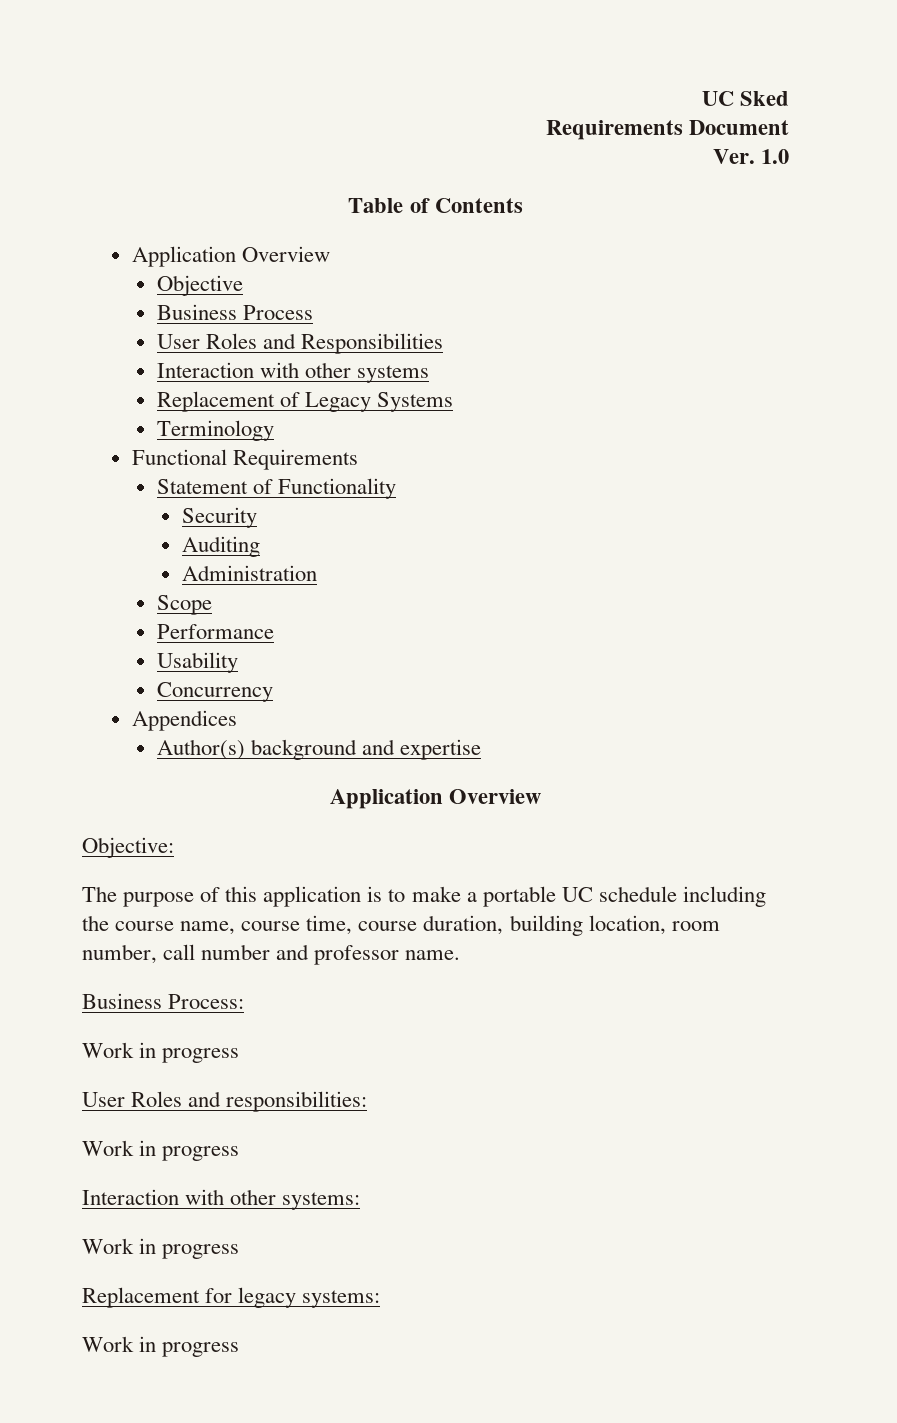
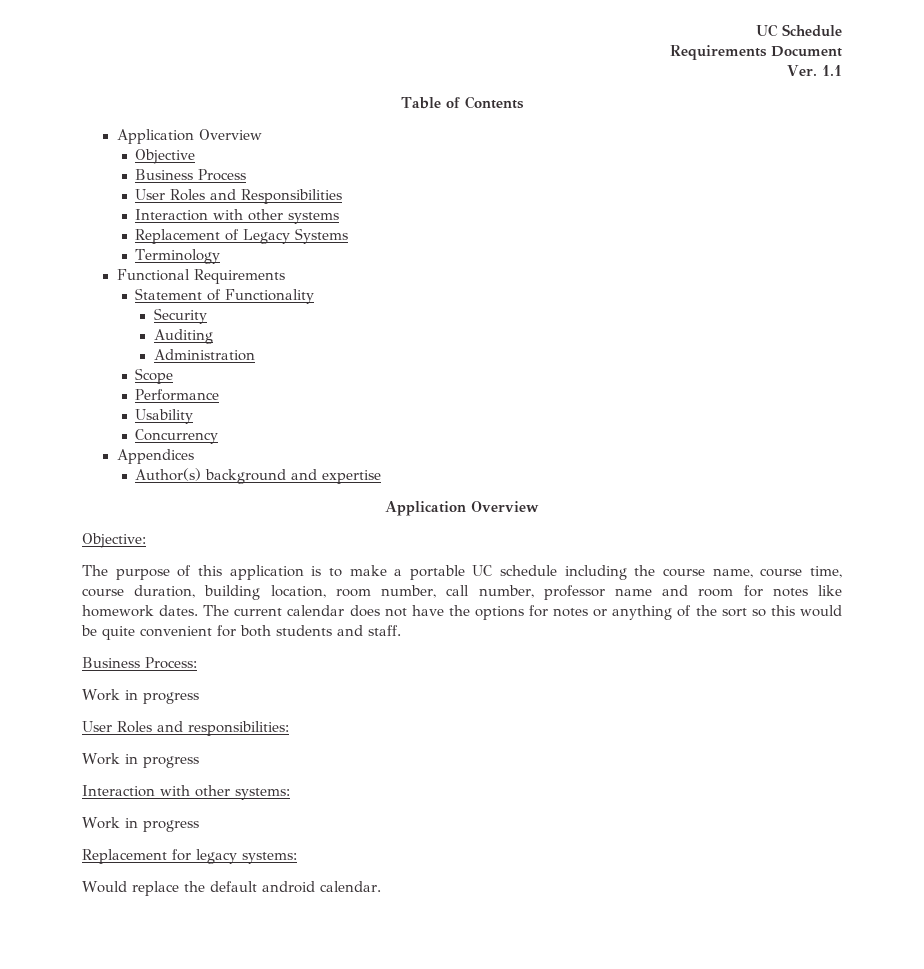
[701,91,789,106] UC Sked -> [756,24,842,37] UC Schedule
[761,149,789,164] 1.0 -> [822,65,842,76] 1.1
[201,944,461,965] number and professor name. -> [478,585,842,600] [82,605,842,620] [81,625,401,640] number, professor name and room for notes like homework dates. The current calendar does not have the options for notes or anything of the sort so this would be quite convenient for both students and staff.
[82,1336,240,1357] Work in progress -> [82,881,381,896] Would replace the default android calendar.

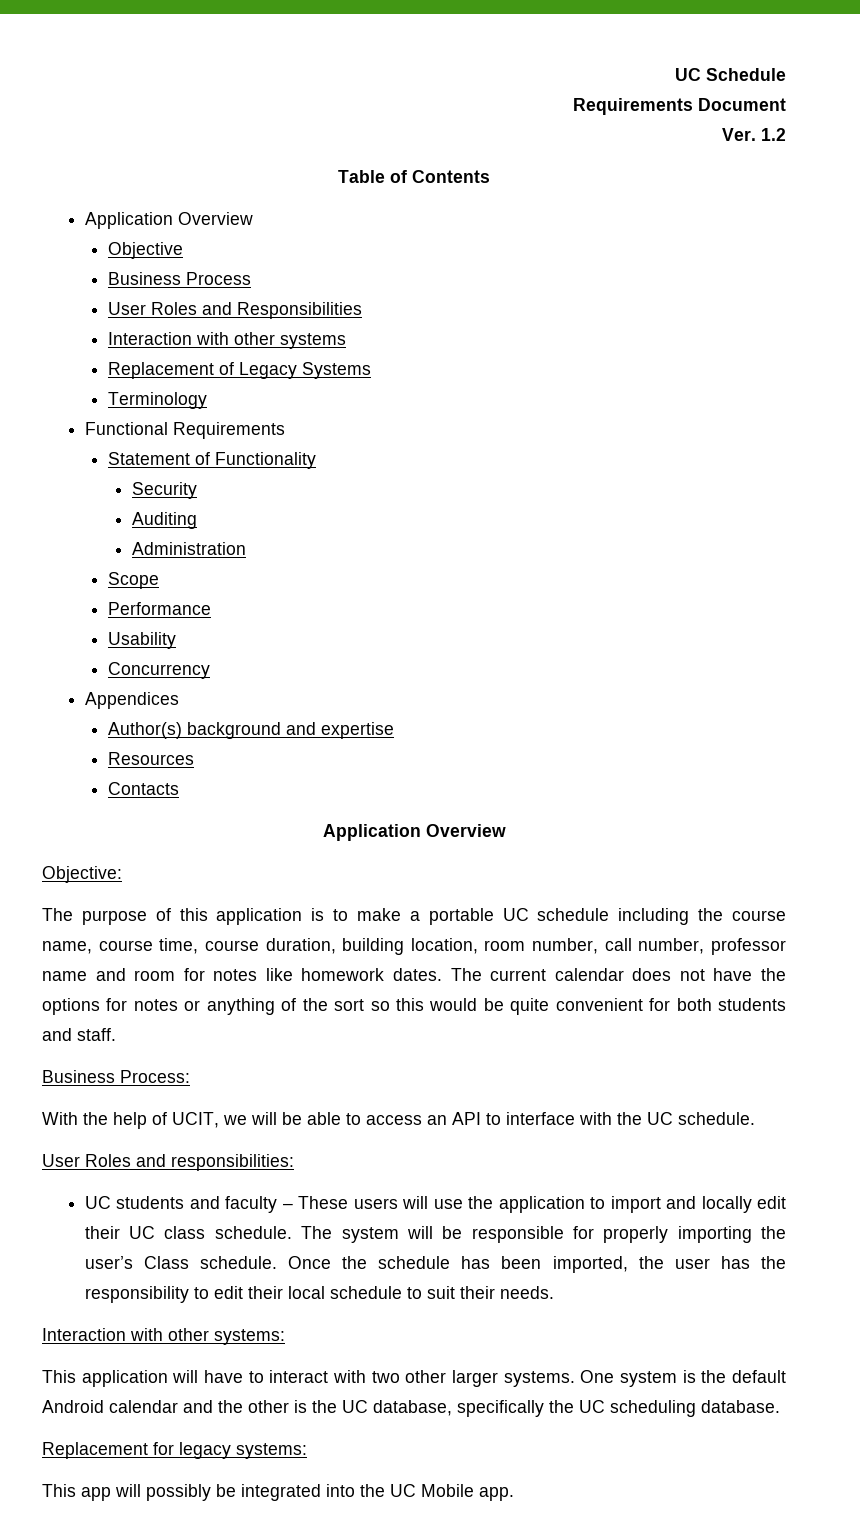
[822,65,842,76] 1.1 -> [761,128,786,141] 1.2
(382, 477) none -> [108,752,195,765] [108,782,180,795] // Resources // Contacts
[82,689,199,704] [82,721,289,736] [82,753,199,768] [82,785,290,800] [82,817,199,832] [82,849,297,864] [82,881,381,896] Work in progress // User Roles and responsibilities: // Work in progress // Interaction with other systems: // Work in progress // Replacement for legacy systems: // Would replace the default android calendar. -> [42,1112,755,1129] [42,1154,294,1171] [84,1196,787,1213] [84,1226,787,1243] [84,1256,787,1273] [84,1286,554,1303] [42,1328,285,1345] [42,1370,786,1387] [42,1400,780,1417] [42,1442,307,1459] [42,1484,514,1501] With the help of UCIT, we will be able to access an API to interface with the UC schedule. // User Roles and responsibilities: // UC students and faculty – These users will use the application to import and locally edit their UC class schedule. The system will be responsible for properly importing the user’s Class schedule. Once the schedule has been imported, the user has the responsibility to edit their local schedule to suit their needs. // Interaction with other systems: // This application will have to interact with two other larger systems. One system is the default Android calendar and the other is the UC database, specifically the UC scheduling database. // Replacement for legacy systems: // This app will possibly be integrated into the UC Mobile app.

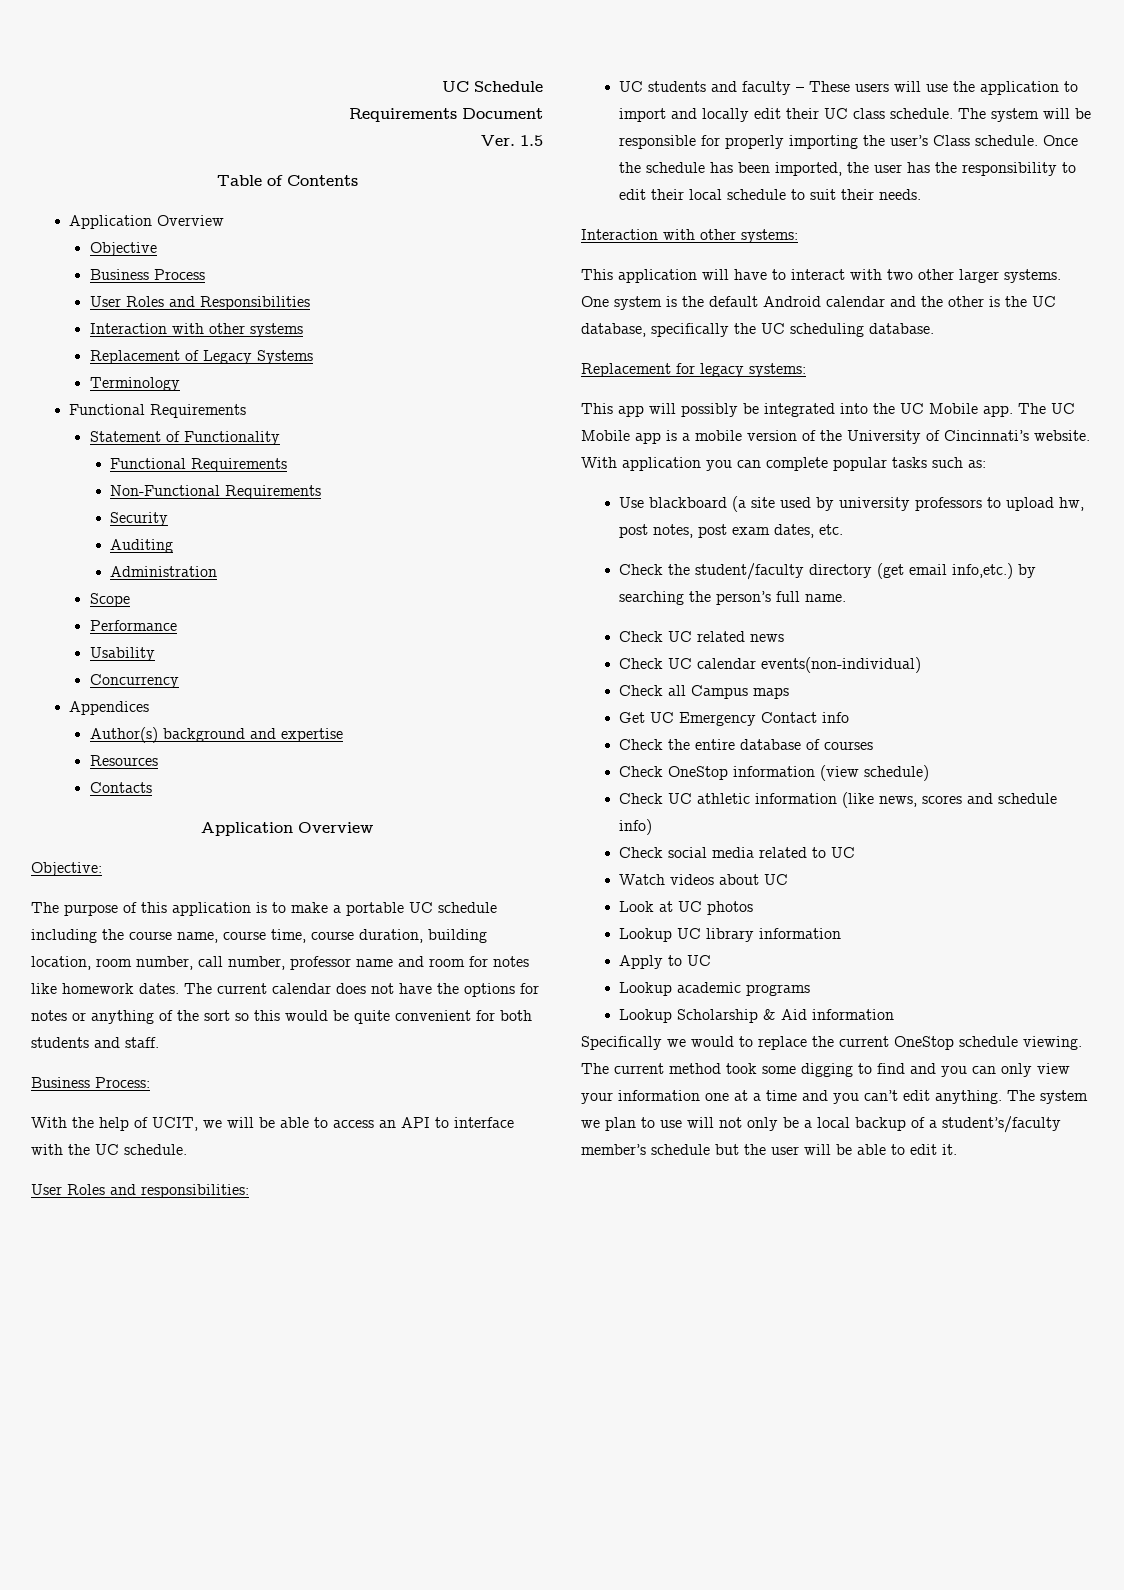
[761,128,786,141] 1.2 -> [520,135,543,146] 1.5
(317, 460) none -> [110,458,288,472] [110,485,322,499] // Functional Requirements // Non-Functional Requirements
(514, 1494) none -> [1018,403,1075,414] [581,430,1090,444] [581,457,986,471] [619,496,1085,512] [619,524,844,538] [619,563,1037,580] [619,591,847,605] [619,631,785,642] [619,657,922,673] [619,685,790,699] [619,712,850,726] [619,739,874,750] [619,765,930,781] [619,792,1058,808] [619,819,653,835] [619,847,856,858] [619,874,789,885] [619,901,754,915] [619,928,842,942] [619,955,712,969] [619,982,811,996] [619,1009,895,1023] [581,1036,1082,1050] [581,1063,1070,1077] [581,1090,1088,1104] [581,1116,1061,1133] [581,1144,957,1155] The UC Mobile app is a mobile version of the University of Cincinnati’s website. With application you can complete popular tasks such as: // Use blackboard (a site used by university professors to upload hw, post notes, post exam dates, etc. // Check the student/faculty directory (get email info,etc.) by searching the person’s full name. // Check UC related news // Check UC calendar events(non-individual) // Check all Campus maps // Get UC Emergency Contact info // Check the entire database of courses // Check OneStop information (view schedule) // Check UC athletic information (like news, scores and schedule info) // Check social media related to UC // Watch videos about UC // Look at UC photos // Lookup UC library information // Apply to UC // Lookup academic programs // Lookup Scholarship & Aid information // Specifically we would to replace the current OneStop schedule viewing. The current method took some digging to find and you can only view your information one at a time and you can’t edit anything. The system we plan to use will not only be a local backup of a student’s/faculty member’s schedule but the user will be able to edit it.

